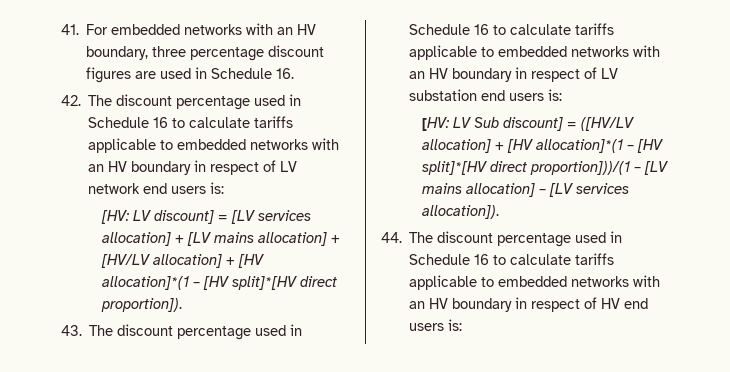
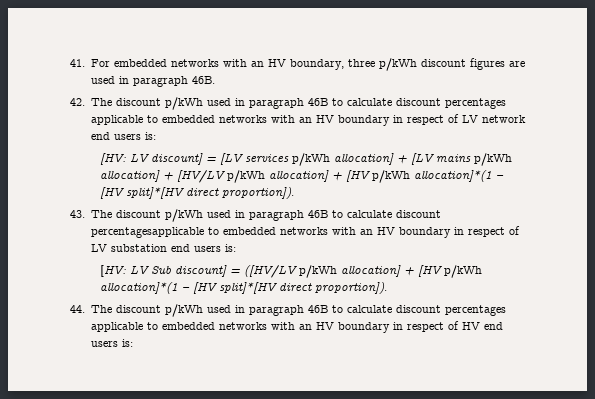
[190,47,265,61] percentage -> [378,58,417,71] p/kWh
[211,68,295,79] Schedule 16. -> [132,76,215,87] paragraph 46B.
[176,94,302,110] [88,116,294,128] percentage used in Schedule 16 to calculate tariffs -> [164,97,506,110] p/kWh used in paragraph 46B to calculate discount percentages
(311, 215) none -> [292,153,331,166] p/kWh
(254, 237) none -> [474,153,513,166] p/kWh
[152,254,264,268] allocation] + [HV -> [227,170,411,183] p/kWh allocation] + [HV p/kWh
[177,324,303,340] [409,23,615,35] [409,45,478,60] percentage used in Schedule 16 to calculate tariffs applicable -> [164,209,441,222] [90,227,204,238] p/kWh used in paragraph 46B to calculate discount percentagesapplicable
[421,139,663,153] [421,161,668,175] [421,183,629,197] [421,205,499,219] allocation] + [HV allocation]*(1 – [HV split]*[HV direct proportion]))/(1 – [LV mains allocation] – [LV services allocation]). -> [299,265,483,278] [100,282,388,294] p/kWh allocation] + [HV p/kWh allocation]*(1 – [HV split]*[HV direct proportion]).
[497,231,623,247] [409,253,615,265] percentage used in Schedule 16 to calculate tariffs -> [164,304,506,317] p/kWh used in paragraph 46B to calculate discount percentages

